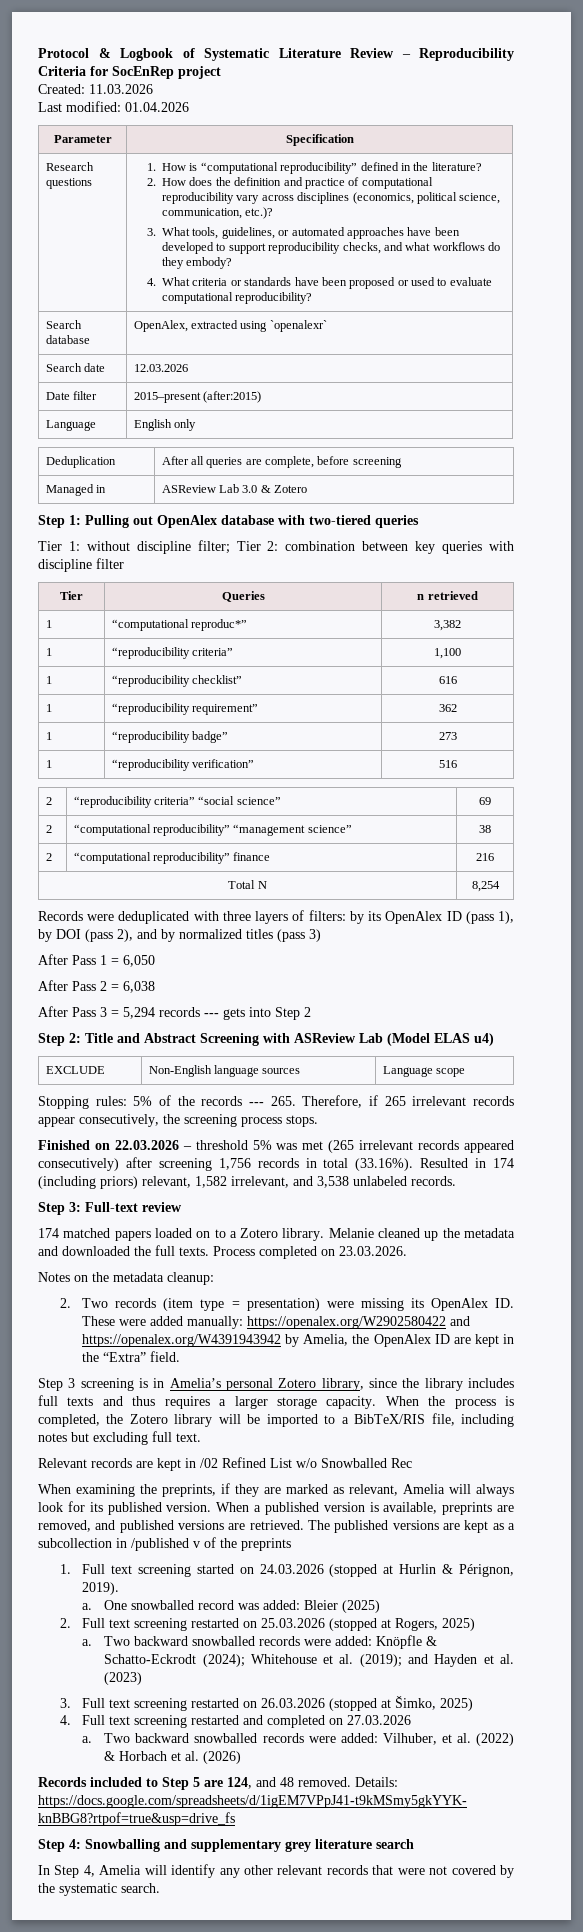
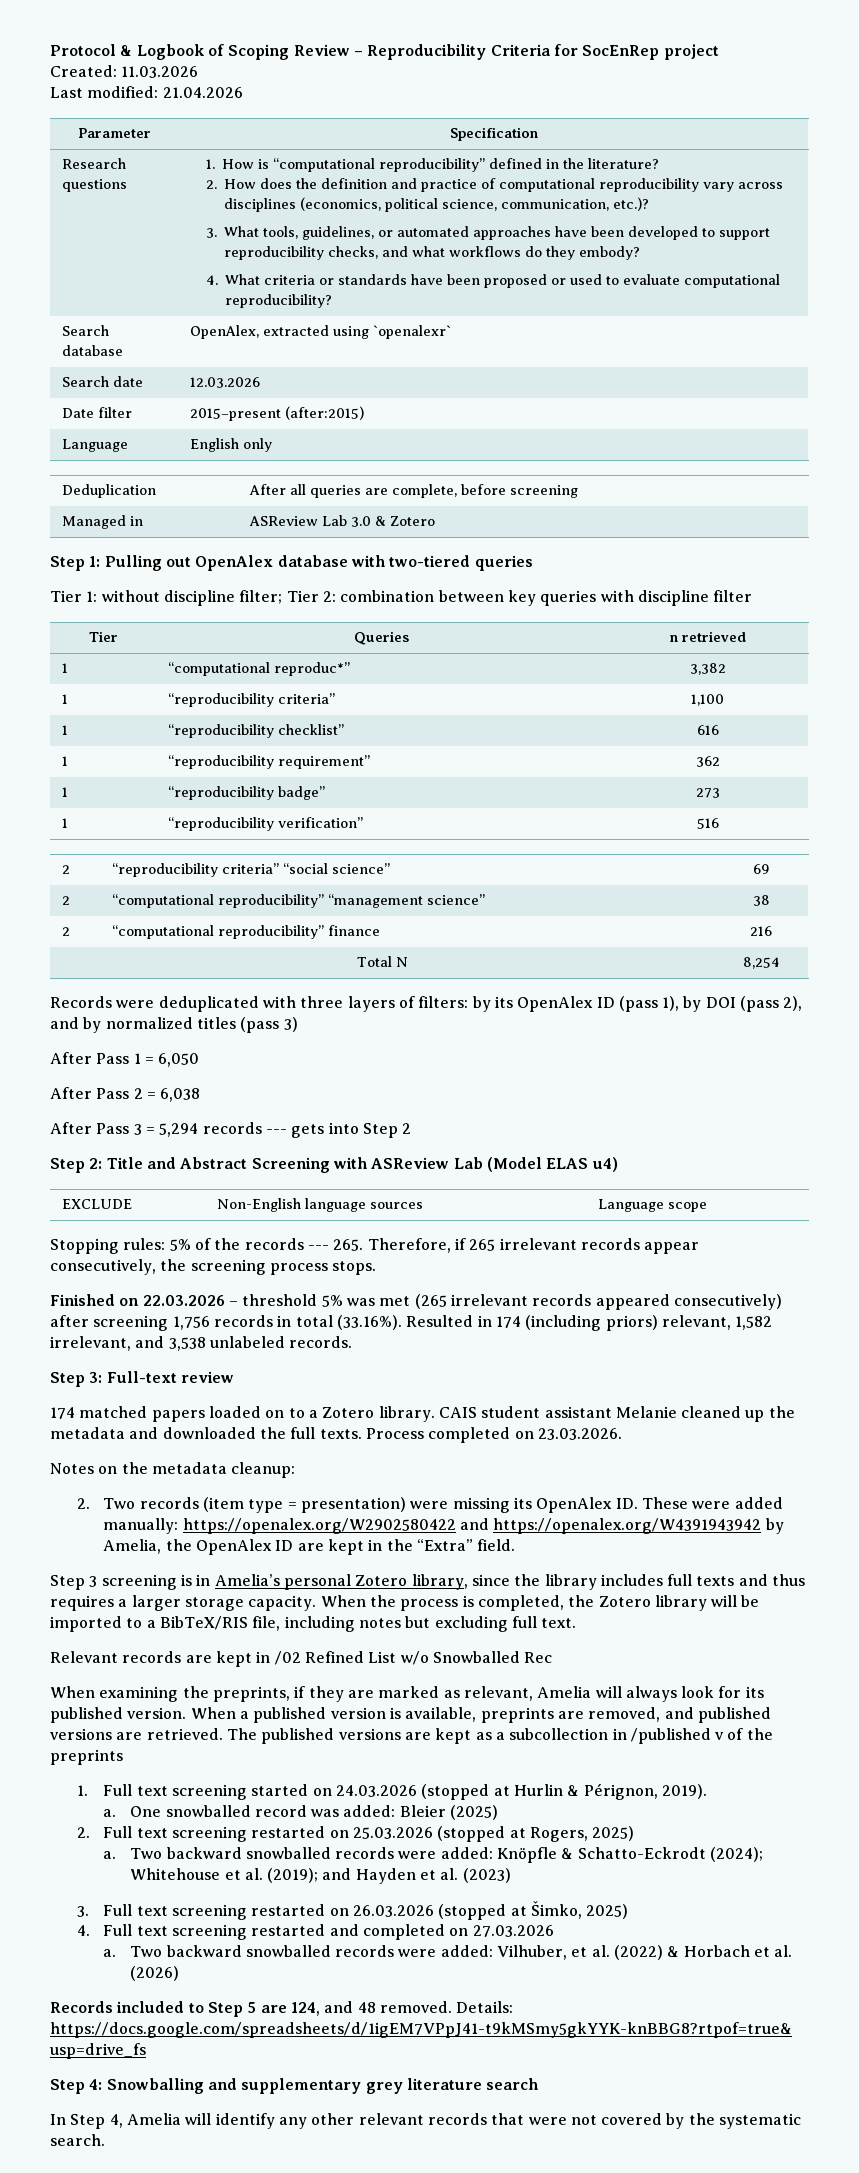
[204,48,341,61] Systematic Literature -> [228,44,290,60] Scoping
[125,102,189,112] 01.04.2026 -> [162,87,243,98] 21.04.2026
(325, 1234) none -> [438,1406,612,1418] CAIS student assistant

